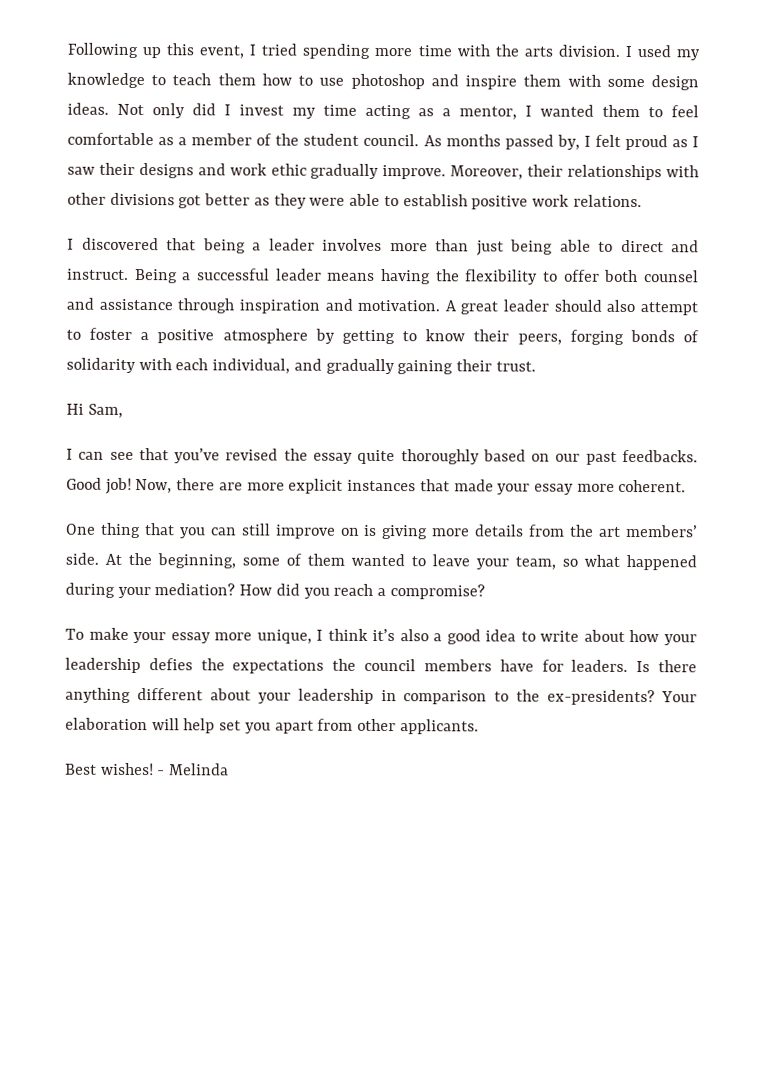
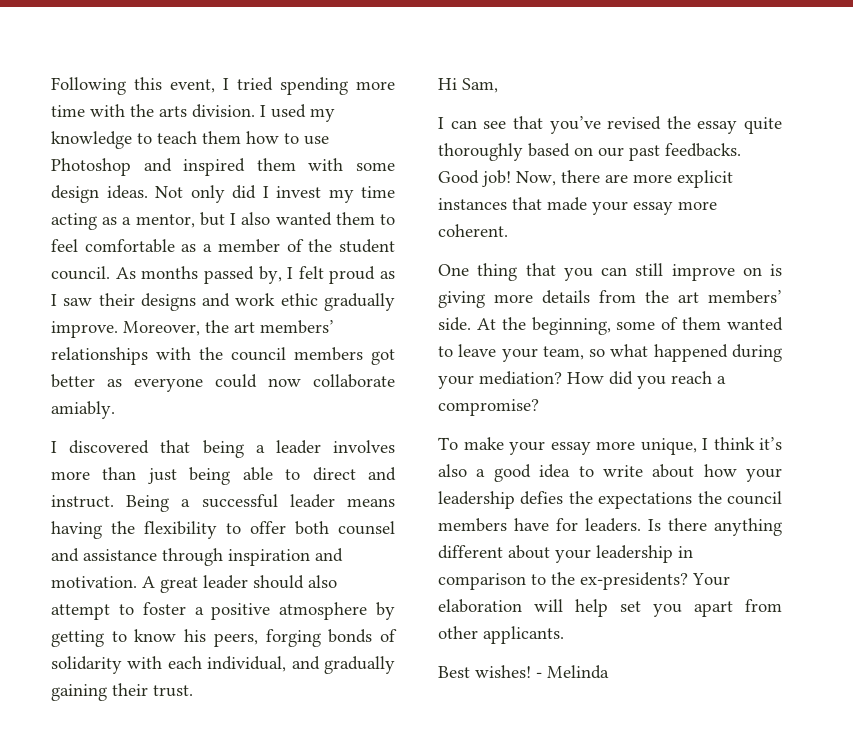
[142,47,162,59] up -> (126, 86) none
[350,73,518,90] photoshop and inspire -> [51,158,246,176] Photoshop and inspired
[525,105,532,117] I -> [199,212,271,226] but I also
[527,164,700,181] [67,192,642,210] their relationships with other divisions got better as they were able to establish positive work relations. -> [205,320,334,334] [51,347,395,365] [51,374,395,392] [51,401,115,419] the art members’ relationships with the council members got better as everyone could now collaborate amiably.
[473,329,510,342] their -> [184,629,207,642] his

